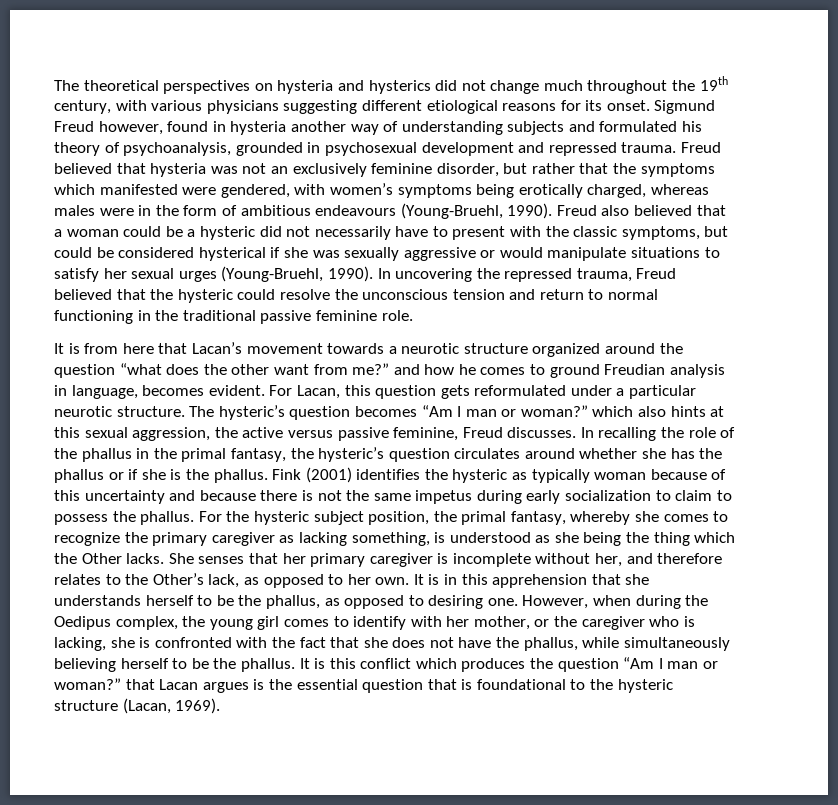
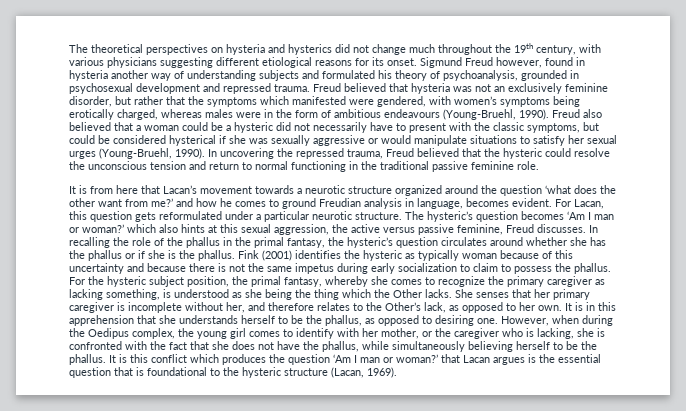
[119,363,162,375] “what -> [545,185,571,194] ‘what
[352,363,390,375] me?” -> [151,198,173,207] me?’
[421,405,588,417] “Am I man or woman?” -> [567,211,614,220] [69,224,124,233] ‘Am I man or woman?’
[623,657,719,669] [54,678,121,690] “Am I man or woman?” -> [333,354,438,363] ‘Am I man or woman?’

